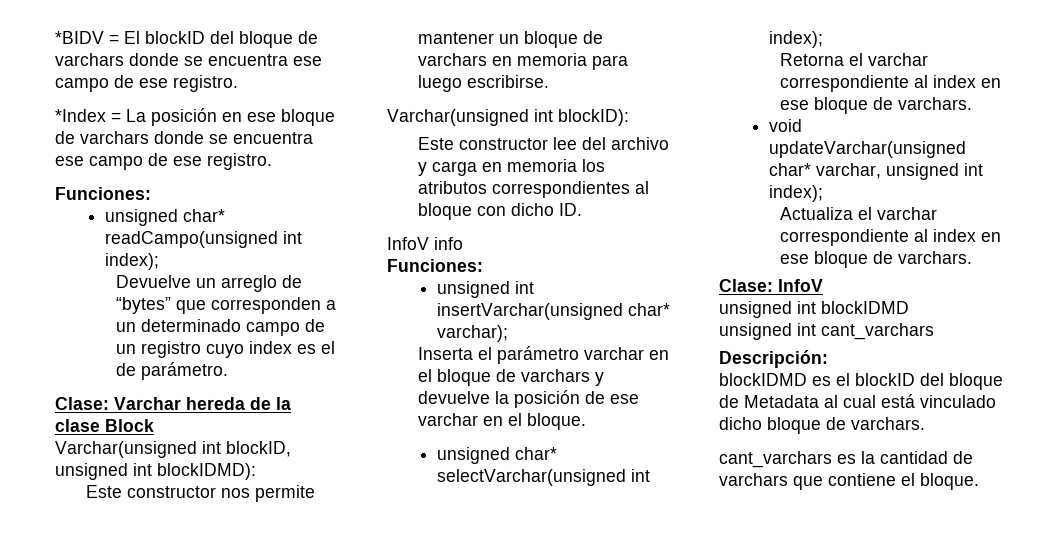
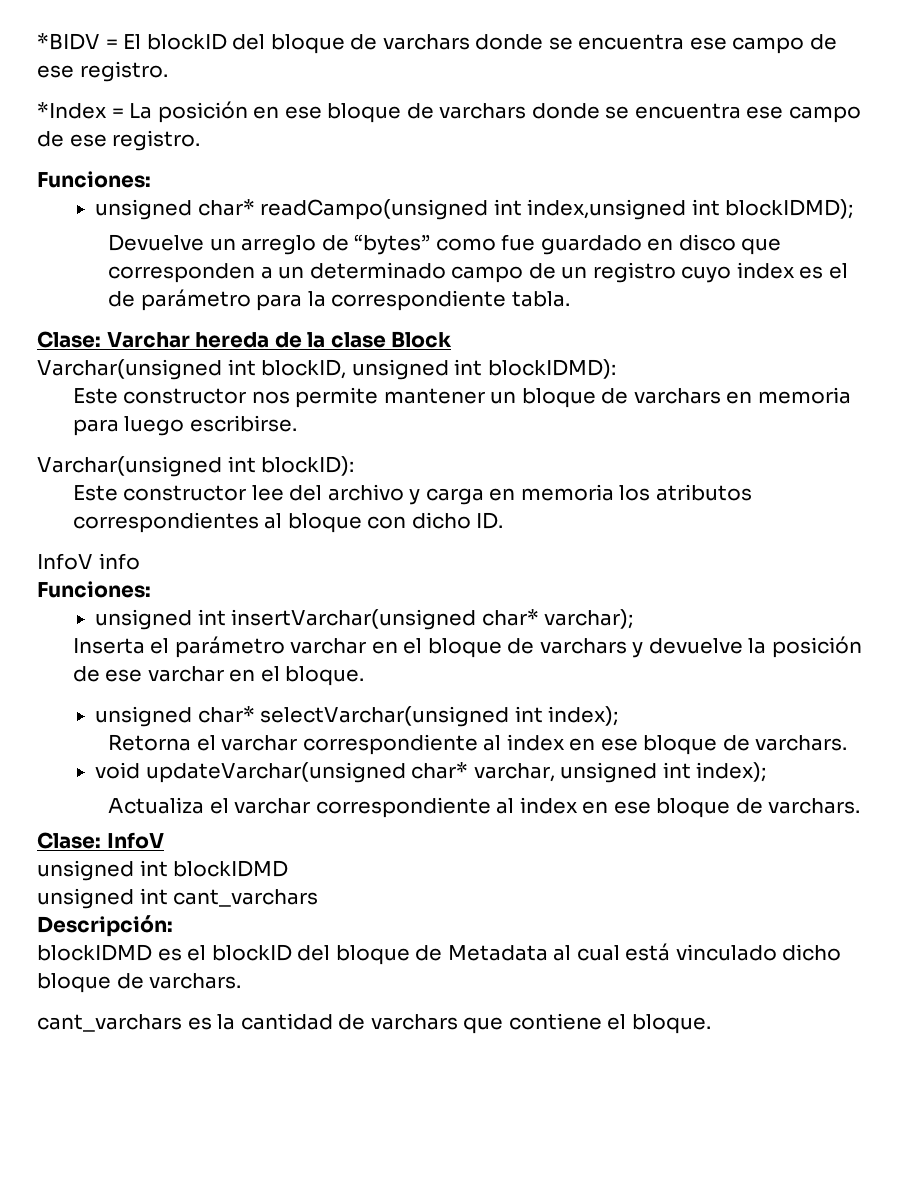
[104,253,159,270] index); -> [527,199,854,220] index,unsigned int blockIDMD);
(172, 305) none -> [435,234,736,255] como fue guardado en disco
[141,362,229,380] parámetro. -> [140,289,570,311] parámetro para la correspondiente tabla.

